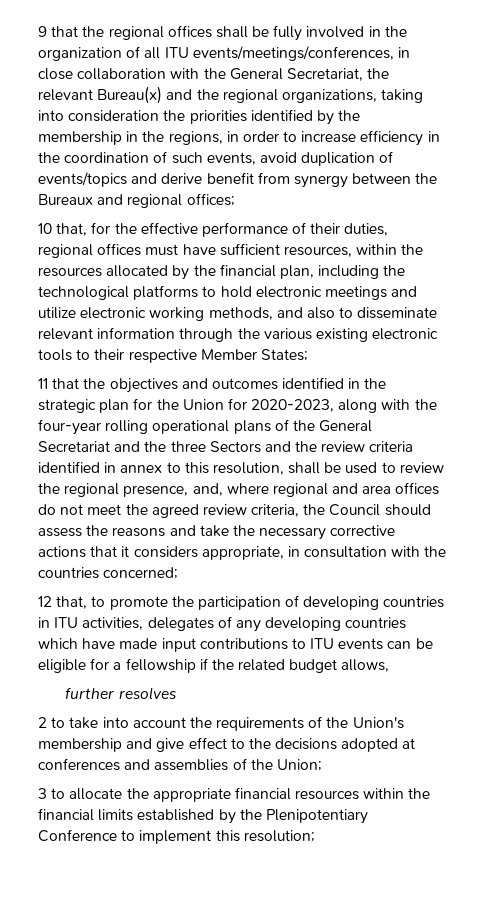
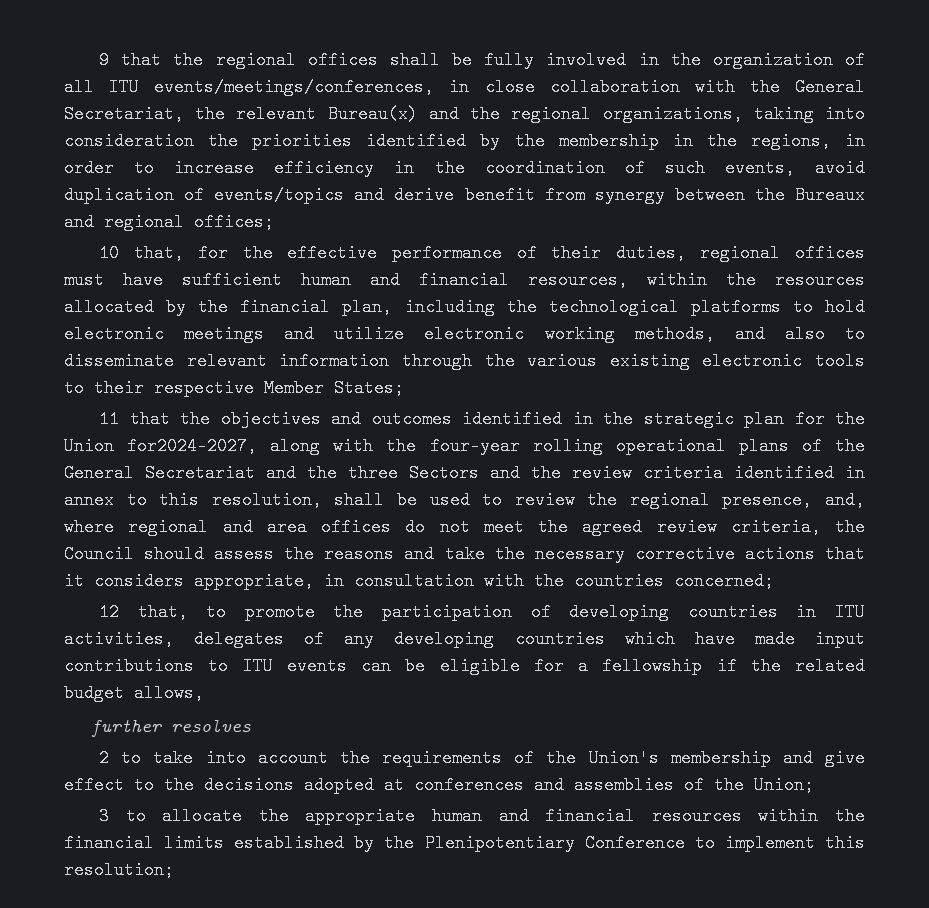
(280, 249) none -> [301,271,509,289] human and financial
[227,398,335,412] for 2020-2023, -> [127,437,258,455] for2024-2027,
(231, 795) none -> [431,807,529,825] human and

